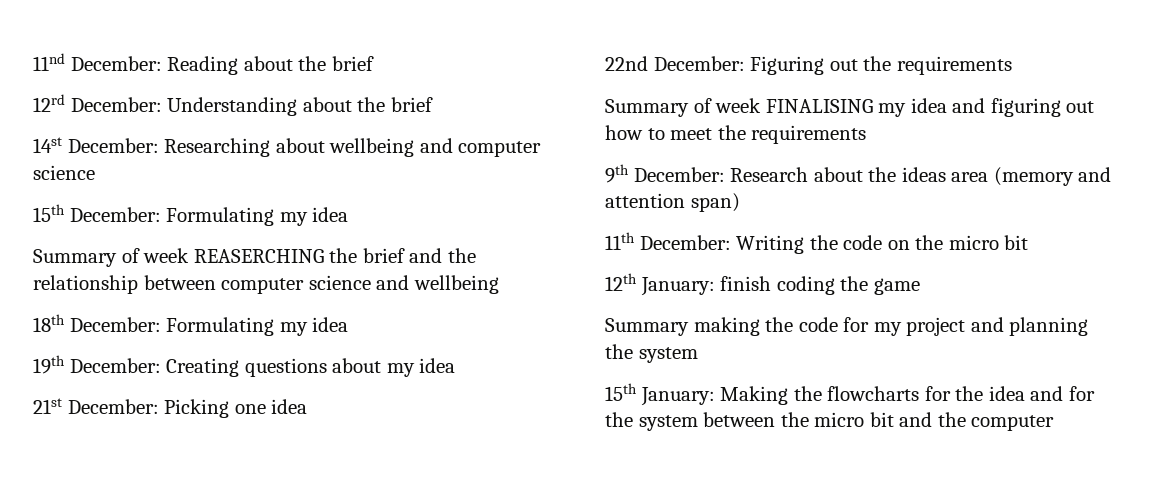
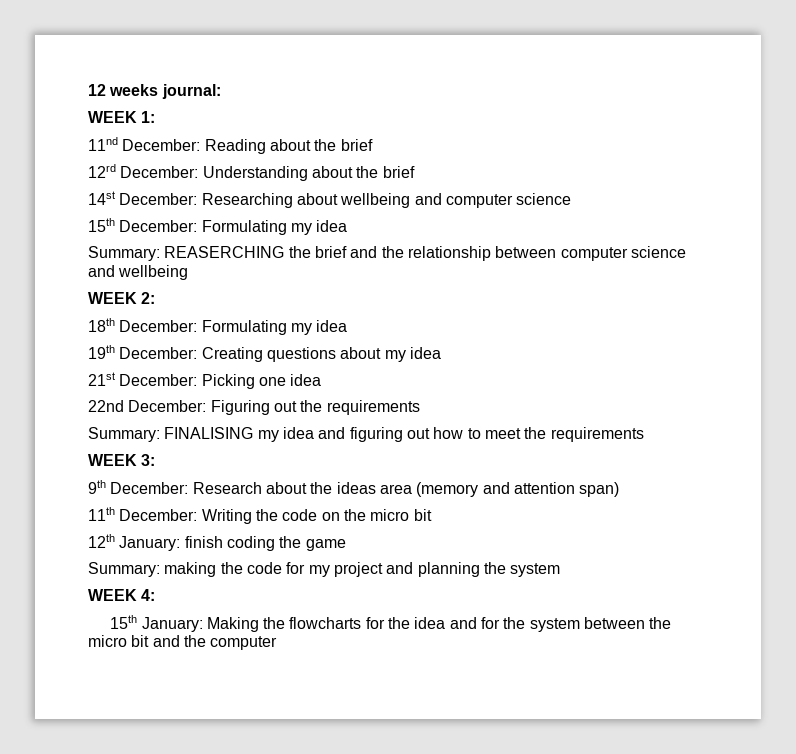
(33, 62) none -> [88,84,221,99] [88,111,156,123] 12 weeks journal: // WEEK 1: //
[33,248,190,267] Summary of week -> [88,246,160,261] Summary:
(499, 284) none -> [88,292,156,304] // WEEK 2:
[605,98,762,117] Summary of week -> [88,427,160,442] Summary:
(867, 134) none -> [88,454,156,466] // WEEK 3:
[605,318,689,336] Summary -> [88,562,160,577] Summary:
(698, 355) none -> [88,589,156,601] // WEEK 4:

